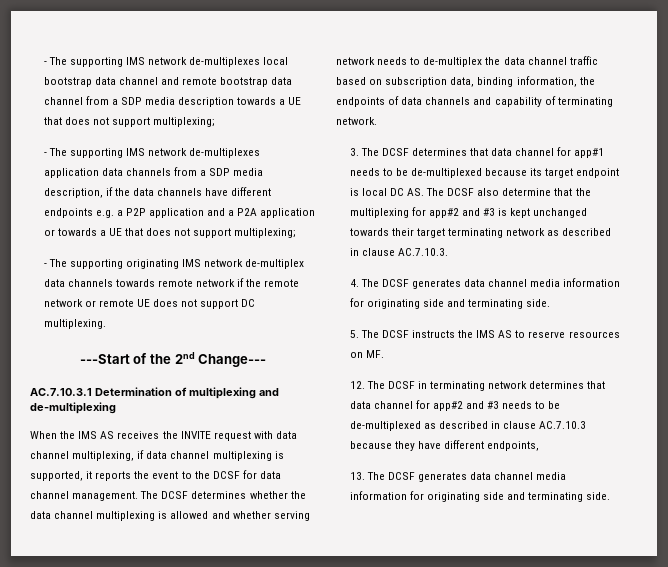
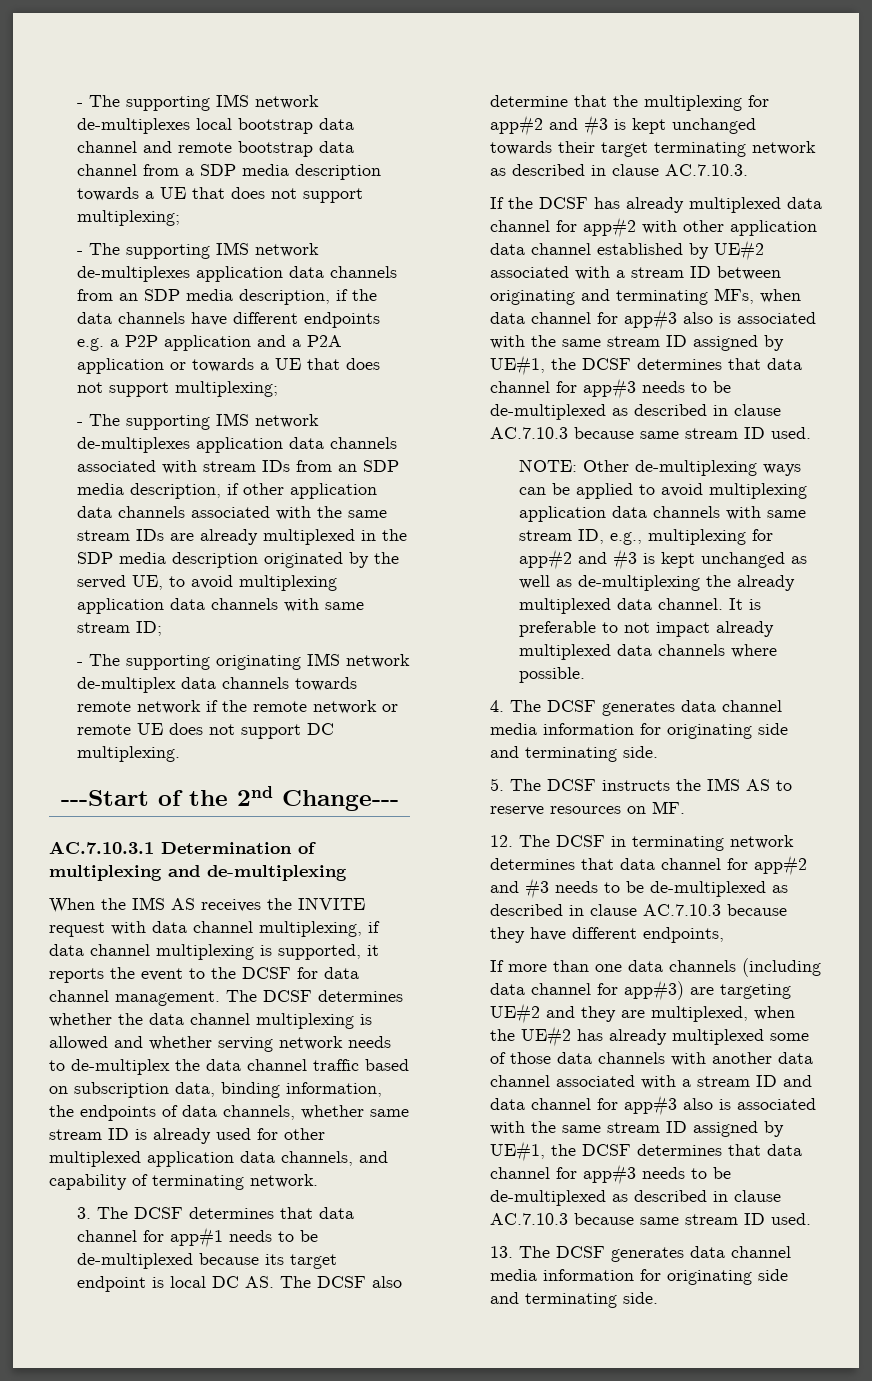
[199,170,206,176] a -> [119,293,139,301] an
(297, 233) none -> [77,413,320,430] [77,437,398,453] [77,460,400,474] [77,483,378,499] [77,506,388,520] [77,529,408,545] [77,552,400,568] [77,575,338,591] [77,598,365,614] [77,621,163,636] // - The supporting IMS network de-multiplexes application data channels associated with stream IDs from an SDP media description, if other application data channels associated with the same stream IDs are already multiplexed in the SDP media description originated by the served UE, to avoid multiplexing application data channels with same stream ID;
[425,97,471,105] channels -> [223,1105,409,1120] [49,1128,325,1144] [49,1151,353,1167] channels, whether same stream ID is already used for other multiplexed application data channels,
(448, 252) none -> [490,197,823,213] [490,217,818,238] [490,240,765,261] [490,266,782,280] [490,288,802,305] [490,309,817,330] [490,335,785,351] [490,355,803,376] [490,378,732,399] [490,404,782,420] [490,427,812,439] [518,459,801,476] [518,483,807,499] [518,506,806,522] [518,529,773,545] [518,549,807,570] [518,575,795,591] [518,598,761,614] [518,621,774,637] [518,644,777,660] [518,667,585,683] // If the DCSF has already multiplexed data channel for app#2 with other application data channel established by UE#2 associated with a stream ID between originating and terminating MFs, when data channel for app#3 also is associated with the same stream ID assigned by UE#1, the DCSF determines that data channel for app#3 needs to be de-multiplexed as described in clause AC.7.10.3 because same stream ID used. // NOTE: Other de-multiplexing ways can be applied to avoid multiplexing application data channels with same stream ID, e.g., multiplexing for app#2 and #3 is kept unchanged as well as de-multiplexing the already multiplexed data channel. It is preferable to not impact already multiplexed data channels where possible.
(539, 446) none -> [490,958,822,977] [490,980,792,1001] [490,1003,796,1024] [490,1026,810,1047] [490,1052,814,1066] [490,1075,813,1089] [490,1095,817,1116] [490,1121,785,1137] [490,1141,803,1162] [490,1164,732,1185] [490,1190,782,1206] [490,1213,812,1225] // If more than one data channels (including data channel for app#3) are targeting UE#2 and they are multiplexed, when the UE#2 has already multiplexed some of those data channels with another data channel associated with a stream ID and data channel for app#3 also is associated with the same stream ID assigned by UE#1, the DCSF determines that data channel for app#3 needs to be de-multiplexed as described in clause AC.7.10.3 because same stream ID used.

